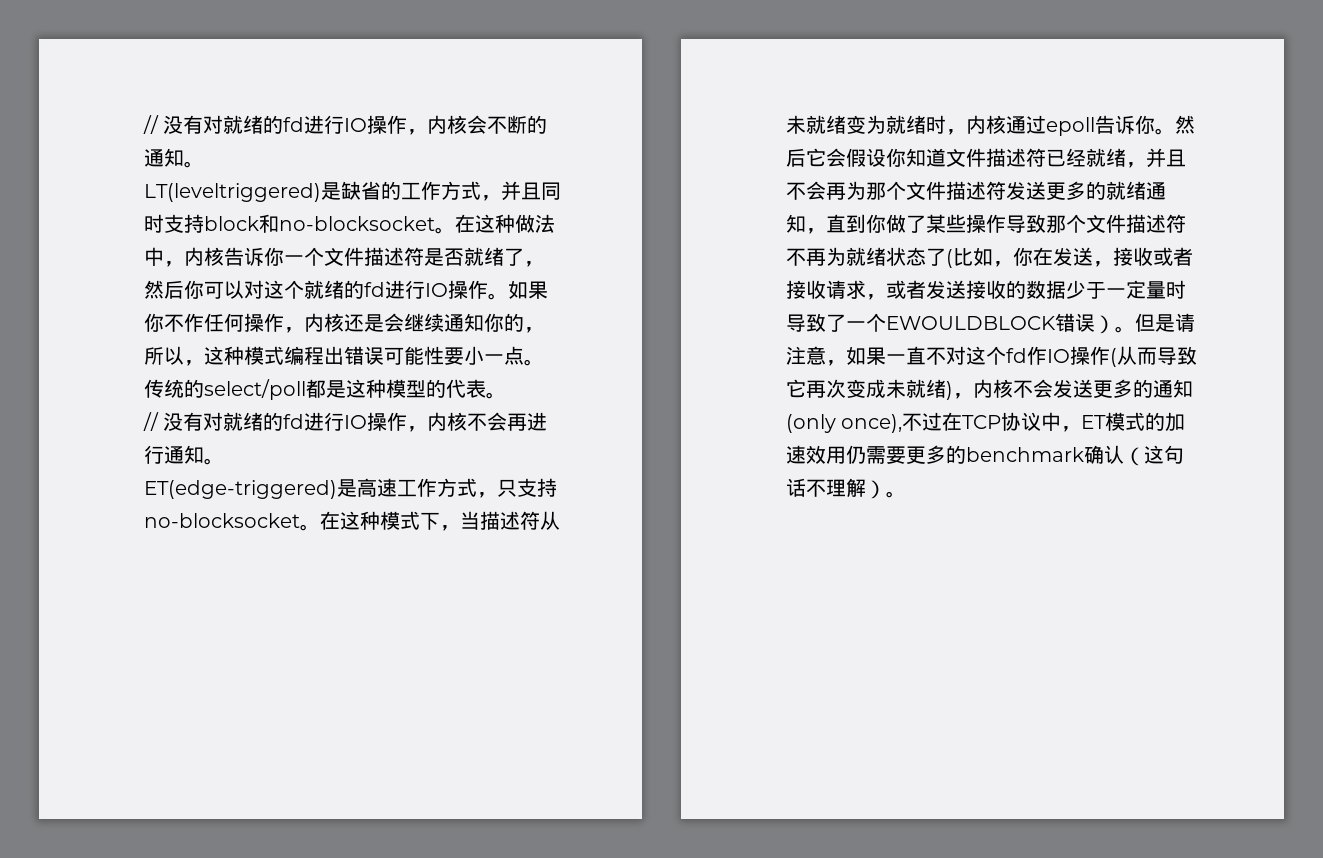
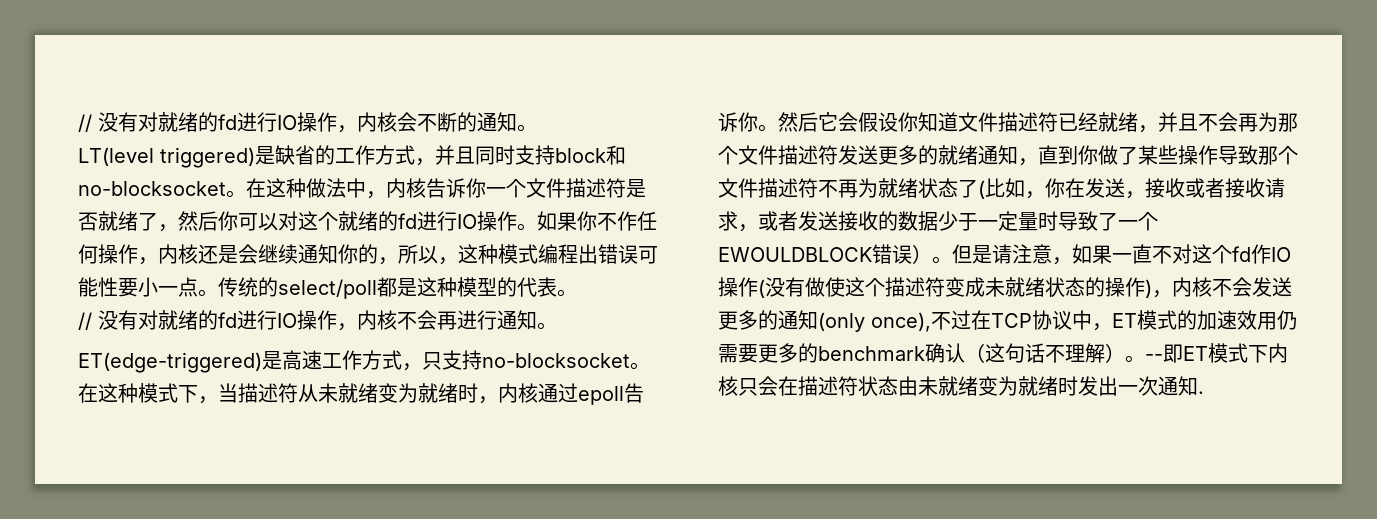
[144,183,321,202] LT(leveltriggered) -> [78,147,255,168] LT(level triggered)
[1117,346,1197,365] [786,379,946,398] 从而导致它再次变成未就绪 -> [765,277,1145,297] 没有做使这个描述符变成未就绪状态的操作
(906, 494) none -> [1145,343,1288,363] [718,376,1204,396] --即ET模式下内核只会在描述符状态由未就绪变为就绪时发出一次通知.

